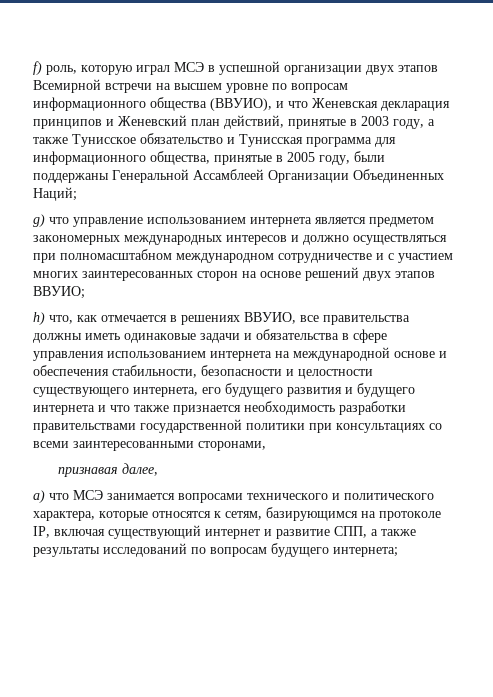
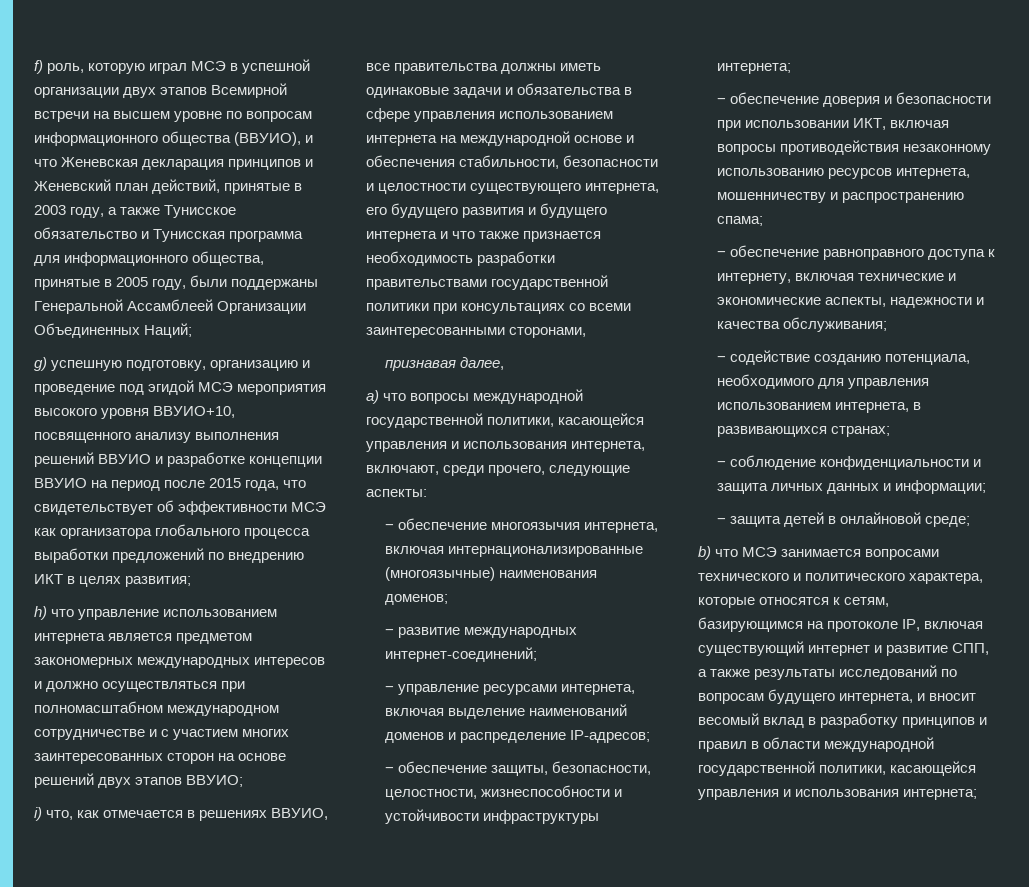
(45, 220) none -> [51,360,311,371] [34,380,327,395] [34,406,236,419] [34,432,280,443] [34,452,323,467] [34,478,307,491] [34,500,327,515] [34,524,311,539] [34,548,305,563] [34,574,192,587] [34,606,47,620] успешную подготовку, организацию и проведение под эгидой МСЭ мероприятия высокого уровня ВВУИО+10, посвященного анализу выполнения решений ВВУИО и разработке концепции ВВУИО на период после 2015 года, что свидетельствует об эффективности МСЭ как организатора глобального процесса выработки предложений по внедрению ИКТ в целях развития; // h)
[33,312,45,325] h) -> [34,807,42,821] i)
(69, 496) none -> [410,389,584,404] [366,413,645,428] [366,441,646,452] [366,465,631,476] [366,489,427,497] [384,518,658,533] [384,546,643,557] [384,567,597,581] [384,594,448,605] [384,627,577,638] [384,647,537,662] [384,684,635,695] [384,704,627,719] [384,730,650,743] [384,761,651,776] [384,785,622,800] [384,809,599,824] [716,63,791,74] [716,92,991,107] [716,118,949,131] [716,140,991,155] [716,168,970,179] [716,192,964,203] [716,216,763,226] [716,245,995,260] [716,273,956,284] [716,297,984,308] [716,317,887,332] [716,350,970,365] [716,374,929,389] [716,402,921,413] [716,426,890,437] [716,455,981,470] [716,480,986,494] [716,512,970,527] [698,546,739,560] вопросы международной государственной политики, касающейся управления и использования интернета, включают, среди прочего, следующие аспекты: // − обеспечение многоязычия интернета, включая интернационализированные (многоязычные) наименования доменов; // − развитие международных интернет-соединений; // − управление ресурсами интернета, включая выделение наименований доменов и распределение IP-адресов; // − обеспечение защиты, безопасности, целостности, жизнеспособности и устойчивости инфраструктуры интернета; // − обеспечение доверия и безопасности при использовании ИКТ, включая вопросы противодействия незаконному использованию ресурсов интернета, мошенничеству и распространению спама; // − обеспечение равноправного доступа к интернету, включая технические и экономические аспекты, надежности и качества обслуживания; // − содействие созданию потенциала, необходимого для управления использованием интернета, в развивающихся странах; // − соблюдение конфиденциальности и защита личных данных и информации; // − защита детей в онлайновой среде; // b) что
(329, 550) none -> [839,693,977,704] [698,713,988,728] [698,737,935,752] [698,761,977,776] [698,789,900,800] интернета, и вносит весомый вклад в разработку принципов и правил в области международной государственной политики, касающейся управления и использования

